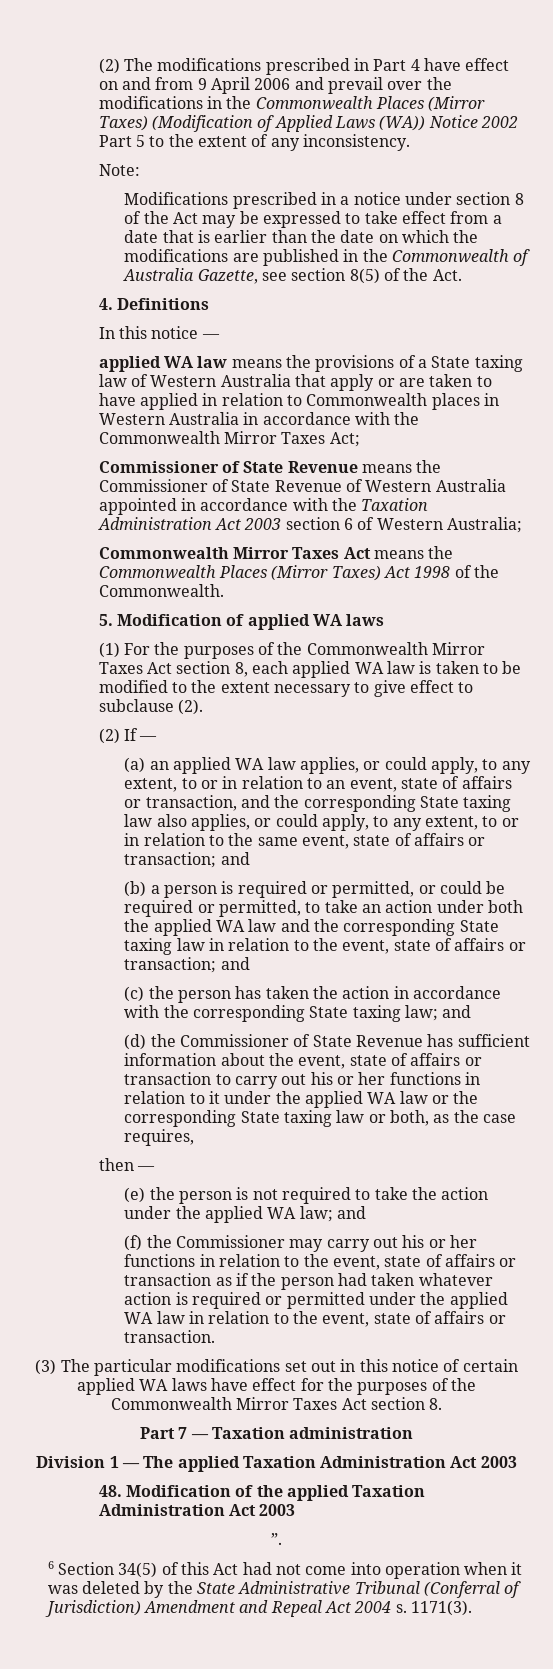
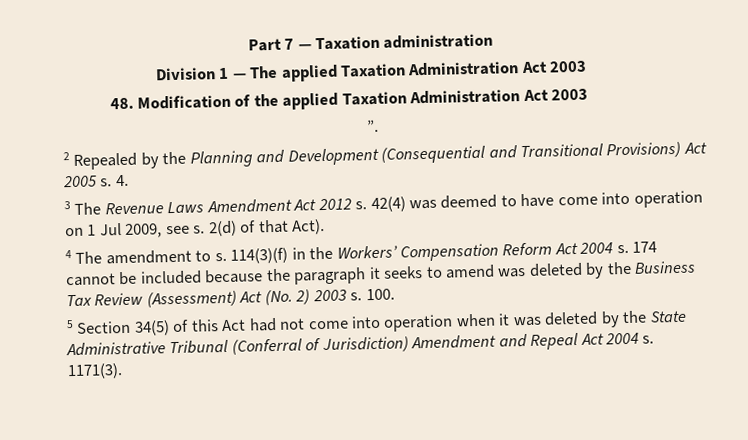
[98,58,510,75] [98,77,452,94] [98,96,486,112] [98,115,519,132] [98,134,411,151] [98,164,140,176] [124,192,524,209] [124,211,502,228] [124,230,479,243] [124,249,531,266] [123,268,462,284] [98,298,210,310] [98,326,220,339] [98,355,523,372] [98,374,492,391] [98,393,500,410] [98,412,420,425] [98,431,360,447] [98,460,442,473] [98,479,506,492] [98,498,429,515] [97,517,523,533] [98,546,454,559] [98,565,500,581] [98,584,224,597] [98,614,385,630] [98,642,486,659] [98,661,522,678] [98,680,474,697] [98,699,204,715] [98,728,158,744] [124,757,531,774] [124,776,512,792] [124,795,512,812] [124,814,519,831] [124,833,486,849] [124,852,250,868] [124,881,506,898] [124,900,524,917] [124,919,499,936] [124,938,526,955] [124,957,250,973] [124,986,502,1003] [124,1005,472,1022] [124,1034,530,1050] [124,1053,482,1069] [124,1072,481,1089] [124,1091,479,1108] [124,1110,517,1127] [124,1129,195,1146] [98,1158,156,1171] [124,1187,489,1204] [124,1206,367,1223] [124,1235,478,1252] [124,1254,517,1270] [124,1273,493,1290] [124,1292,508,1309] [124,1311,506,1327] [124,1330,216,1343] [35,1359,518,1376] [77,1378,476,1395] [110,1397,443,1410] (2) The modifications prescribed in Part 4 have effect on and from 9 April 2006 and prevail over the modifications in the Commonwealth Places (Mirror Taxes) (Modification of Applied Laws (WA)) Notice 2002 Part 5 to the extent of any inconsistency. // Note: // Modifications prescribed in a notice under section 8 of the Act may be expressed to take effect from a date that is earlier than the date on which the modifications are published in the Commonwealth of Australia Gazette, see section 8(5) of the Act. // 4. Definitions // In this notice — // applied WA law means the provisions of a State taxing law of Western Australia that apply or are taken to have applied in relation to Commonwealth places in Western Australia in accordance with the Commonwealth Mirror Taxes Act; // Commissioner of State Revenue means the Commissioner of State Revenue of Western Australia appointed in accordance with the Taxation Administration Act 2003 section 6 of Western Australia; // Commonwealth Mirror Taxes Act means the Commonwealth Places (Mirror Taxes) Act 1998 of the Commonwealth. // 5. Modification of applied WA laws // (1) For the purposes of the Commonwealth Mirror Taxes Act section 8, each applied WA law is taken to be modified to the extent necessary to give effect to subclause (2). // (2) If — // (a) an applied WA law applies, or could apply, to any extent, to or in relation to an event, state of affairs or transaction, and the corresponding State taxing law also applies, or could apply, to any extent, to or in relation to the same event, state of affairs or transaction; and // (b) a person is required or permitted, or could be required or permitted, to take an action under both the applied WA law and the corresponding State taxing law in relation to the event, state of affairs or transaction; and // (c) the person has taken the action in accordance with the corresponding State taxing law; and // (d) the Commissioner of State Revenue has sufficient information about the event, state of affairs or transaction to carry out his or her functions in relation to it under the applied WA law or the corresponding State taxing law or both, as the case requires, // then — // (e) the person is not required to take the action under the applied WA law; and // (f) the Commissioner may carry out his or her functions in relation to the event, state of affairs or transaction as if the person had taken whatever action is required or permitted under the applied WA law in relation to the event, state of affairs or transaction. // (3) The particular modifications set out in this notice of certain applied WA laws have effect for the purposes of the Commonwealth Mirror Taxes Act section 8. // -> (247, 45) none
[47,1561,54,1569] 6 -> [62,141,707,170] [62,174,129,188] [63,190,703,215] [64,218,325,238] [64,241,658,265] [65,260,697,287] [65,288,395,308] [65,320,74,329] 2 Repealed by the Planning and Development (Consequential and Transitional Provisions) Act 2005 s. 4. // 3 The Revenue Laws Amendment Act 2012 s. 42(4) was deemed to have come into operation on 1 Jul 2009, see s. 2(d) of that Act). // 4 The amendment to s. 114(3)(f) in the Workers’ Compensation Reform Act 2004 s. 174 cannot be included because the paragraph it seeks to amend was deleted by the Business Tax Review (Assessment) Act (No. 2) 2003 s. 100. // 5

